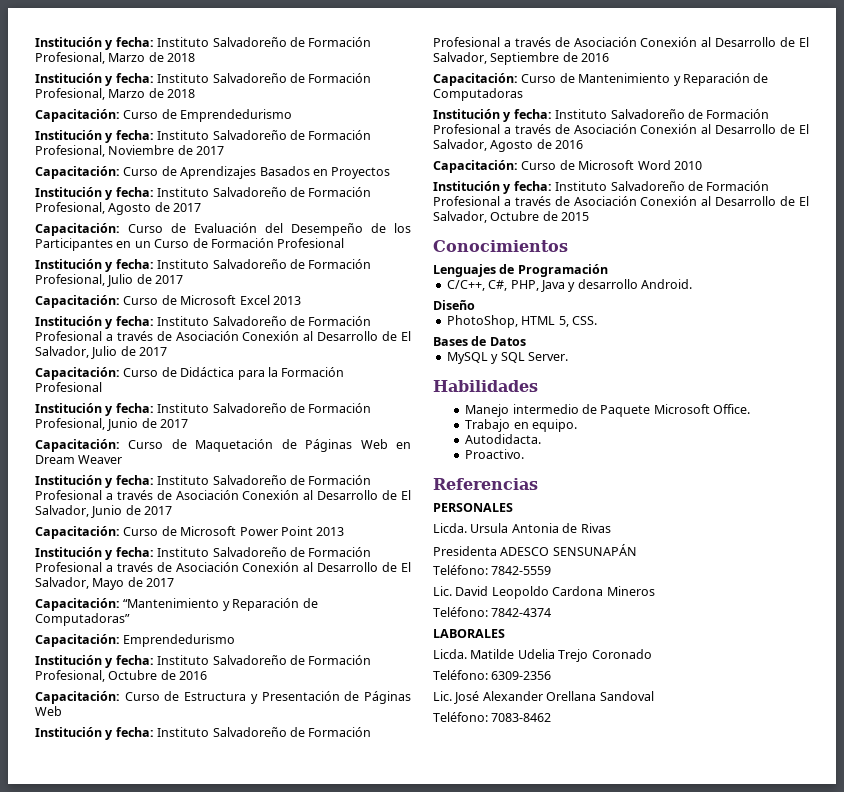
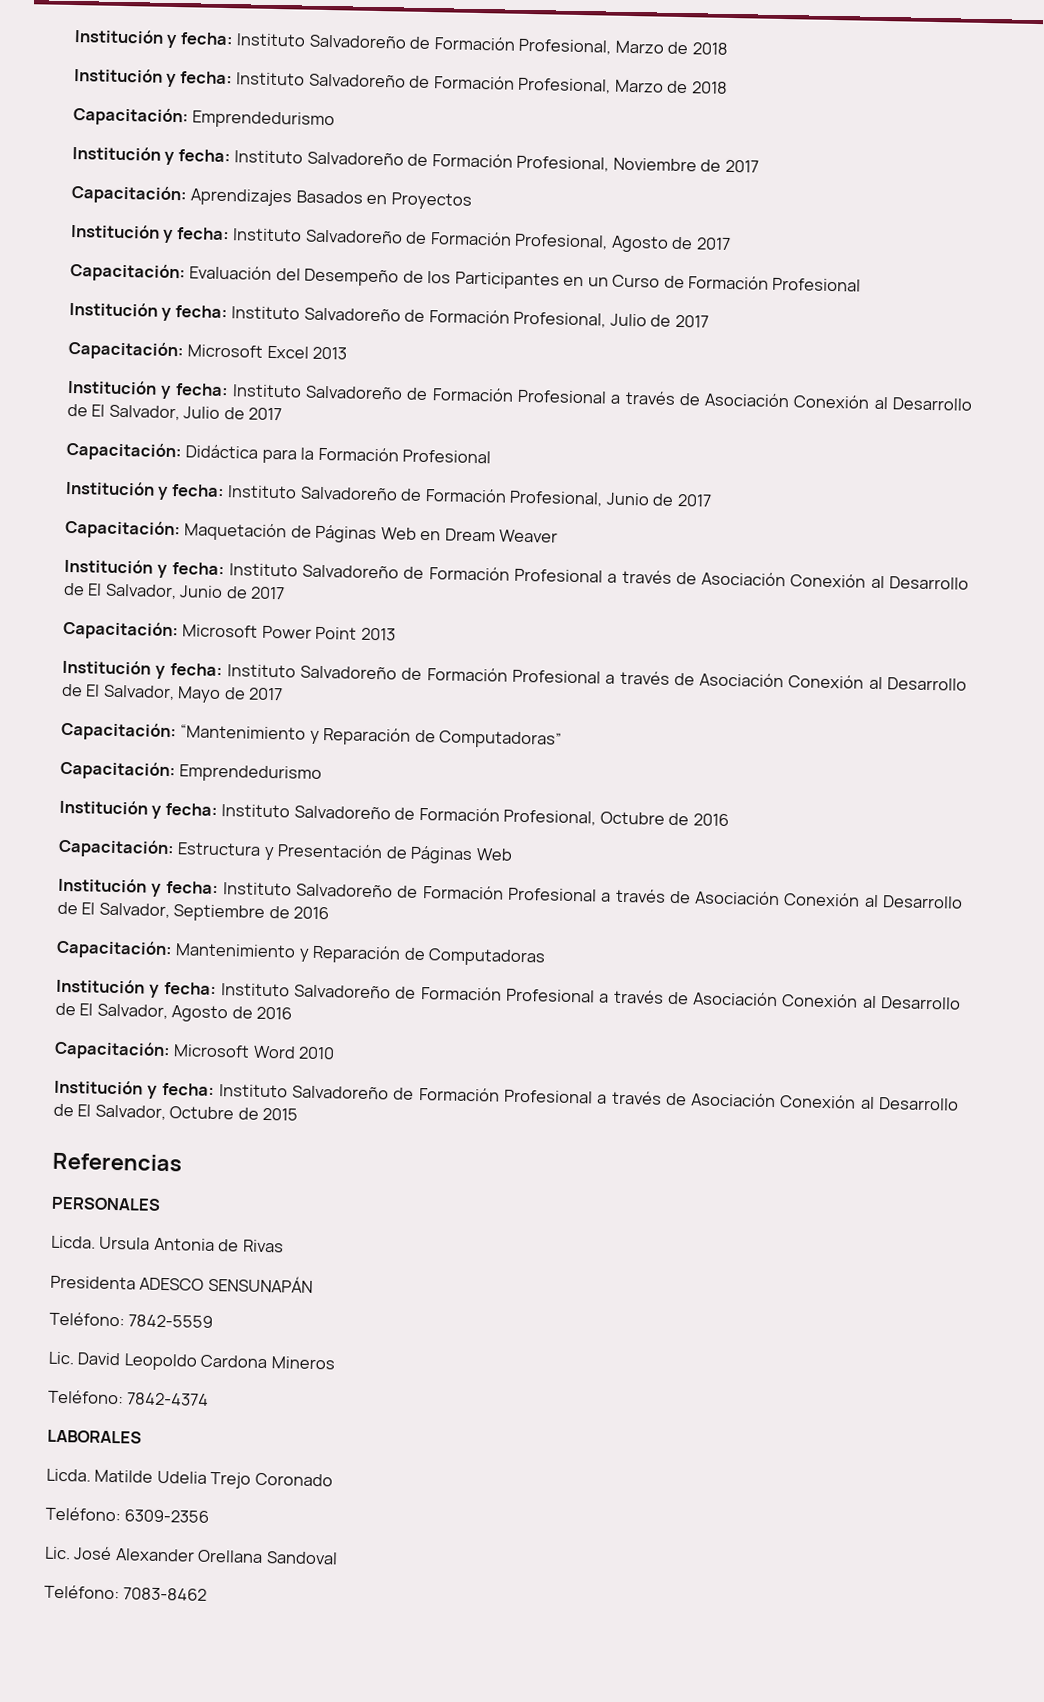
[123,109,177,119] Curso de -> (189, 117) none
[123,166,177,176] Curso de -> (188, 194) none
[128,223,186,233] Curso de -> (186, 272) none
[123,295,177,305] Curso de -> (184, 350) none
[123,367,177,377] Curso de -> (182, 451) none
[128,439,187,449] Curso de -> (181, 529) none
[123,526,177,536] Curso de -> (179, 630) none
[124,691,180,701] Curso de -> (175, 848) none
[521,73,575,83] Curso de -> (173, 949) none
[521,160,575,170] Curso de -> (171, 1050) none
[433,240,568,252] [433,264,608,277] [446,279,692,292] [433,300,475,310] [446,315,597,328] [433,336,526,346] [446,352,568,364] [433,380,538,392] [465,404,751,417] [465,419,577,432] [465,434,542,444] [465,449,525,459] // Conocimientos // Lenguajes de Programación // C/C++, C#, PHP, Java y desarrollo Android. // Diseño // PhotoShop, HTML 5, CSS. // Bases de Datos // MySQL y SQL Server. // Habilidades // Manejo intermedio de Paquete Microsoft Office. // Trabajo en equipo. // Autodidacta. // Proactivo. -> (299, 1114) none

